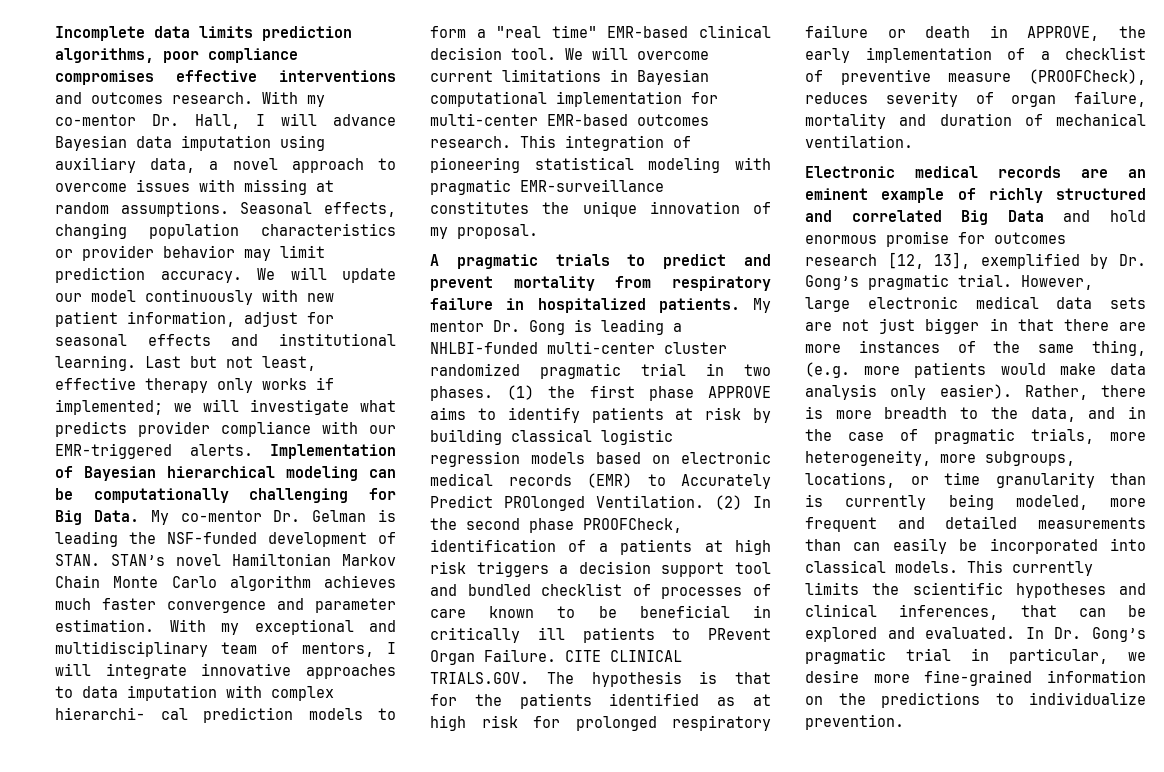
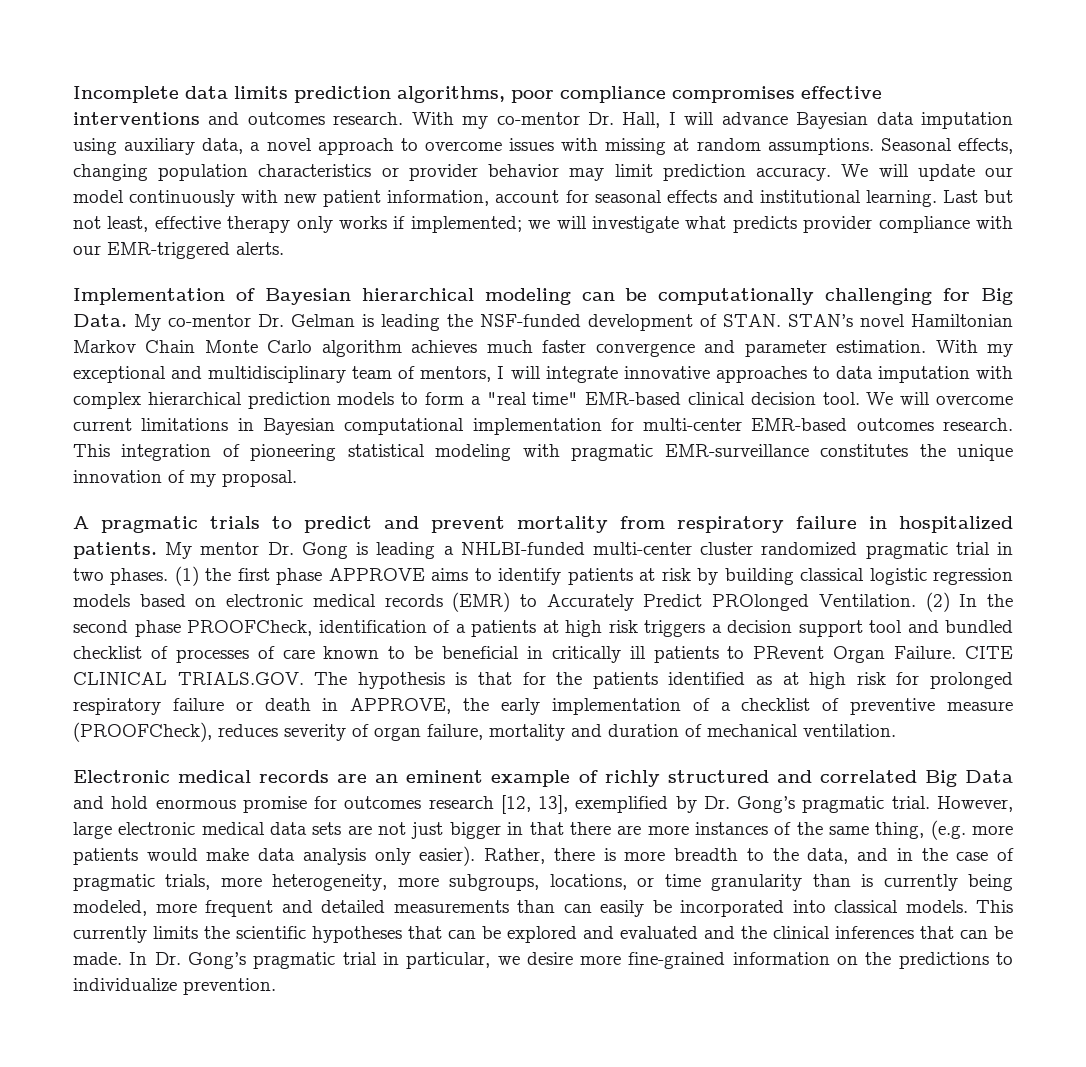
[244,311,298,327] adjust -> [495,190,560,203] account
(253, 450) none -> (284, 248) //
[55,707,188,720] hierarchi- cal -> [147,392,242,405] hierarchical
[1119,583,1146,595] [805,604,999,620] and clinical inferences, -> (402, 934) none
[925,627,1016,639] evaluated. -> [620,926,1013,939] [73,952,122,965] evaluated and the clinical inferences that can be made.

